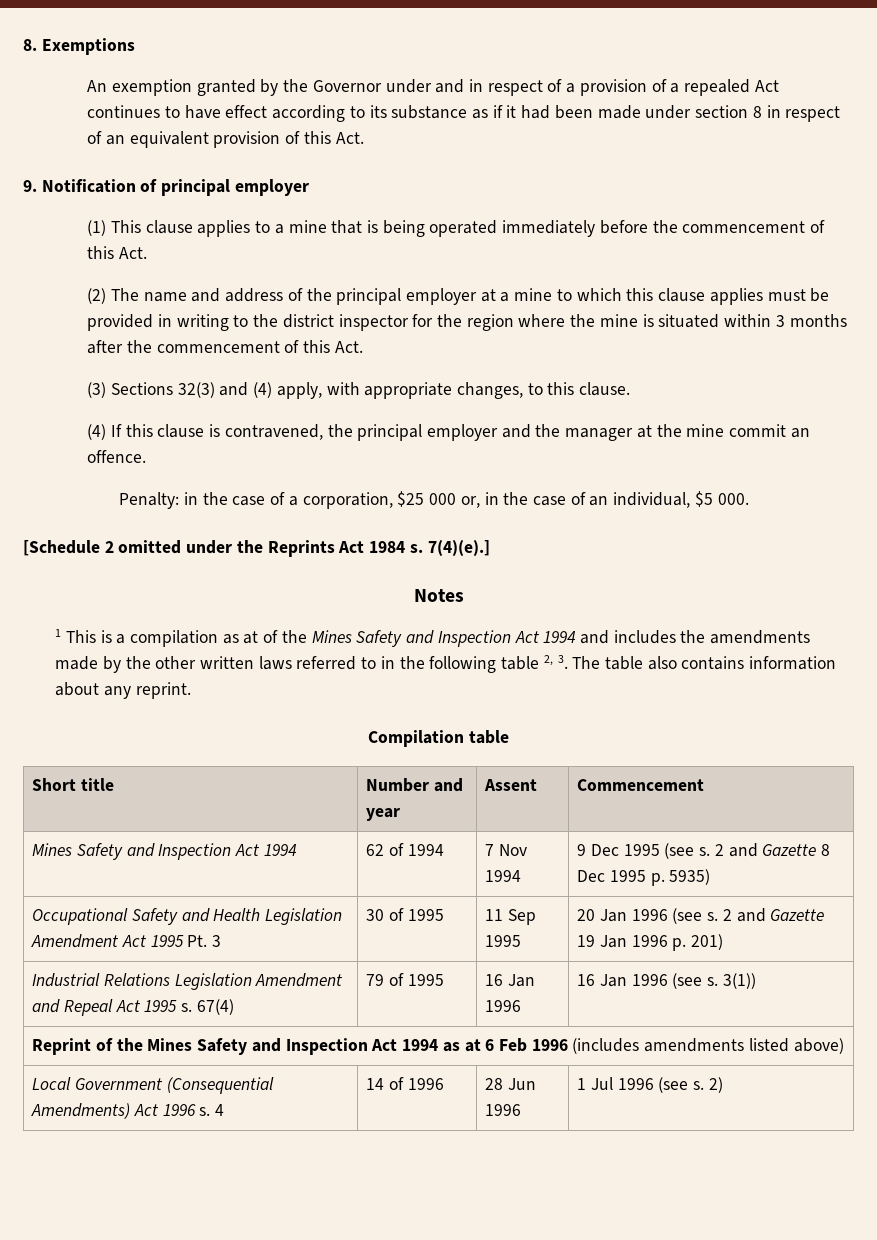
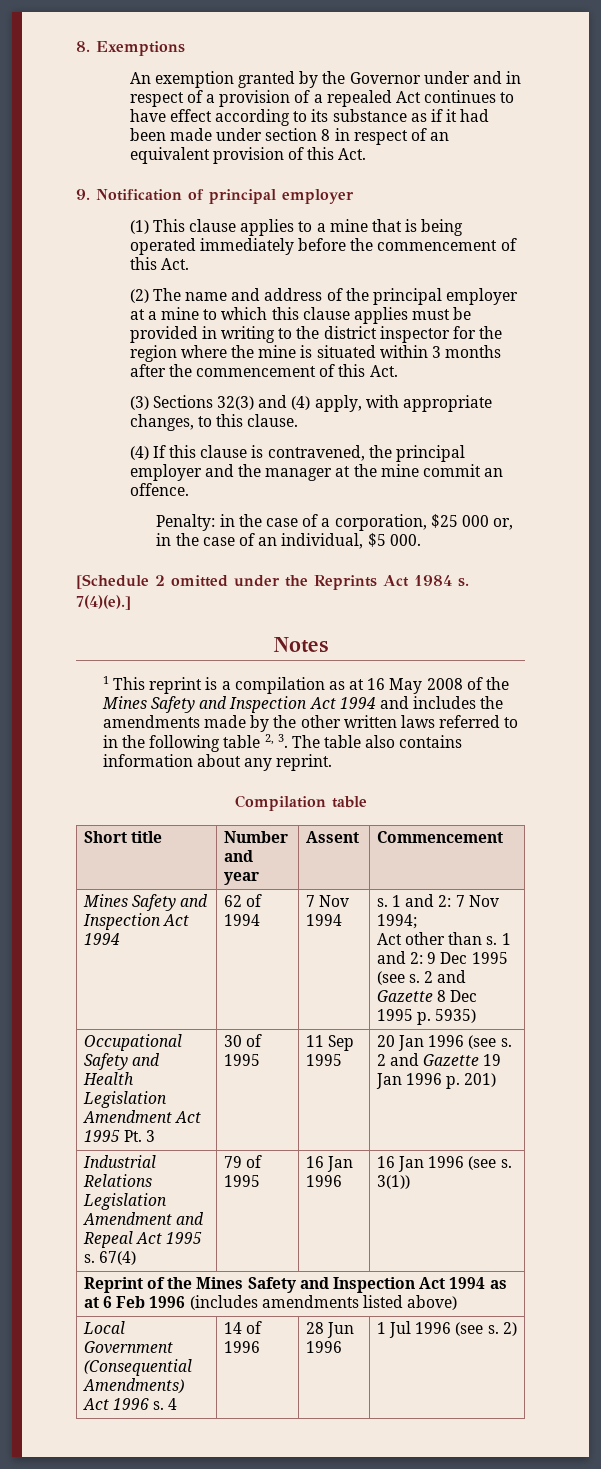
(96, 636) none -> [149,677,203,694] reprint
(259, 637) none -> [367,678,463,694] 16 May 2008
(522, 876) none -> [376,894,499,907] [376,914,417,929] [376,932,511,945] [376,951,424,964] s. 1 and 2: 7 Nov 1994; // Act other than s. 1 and 2:

